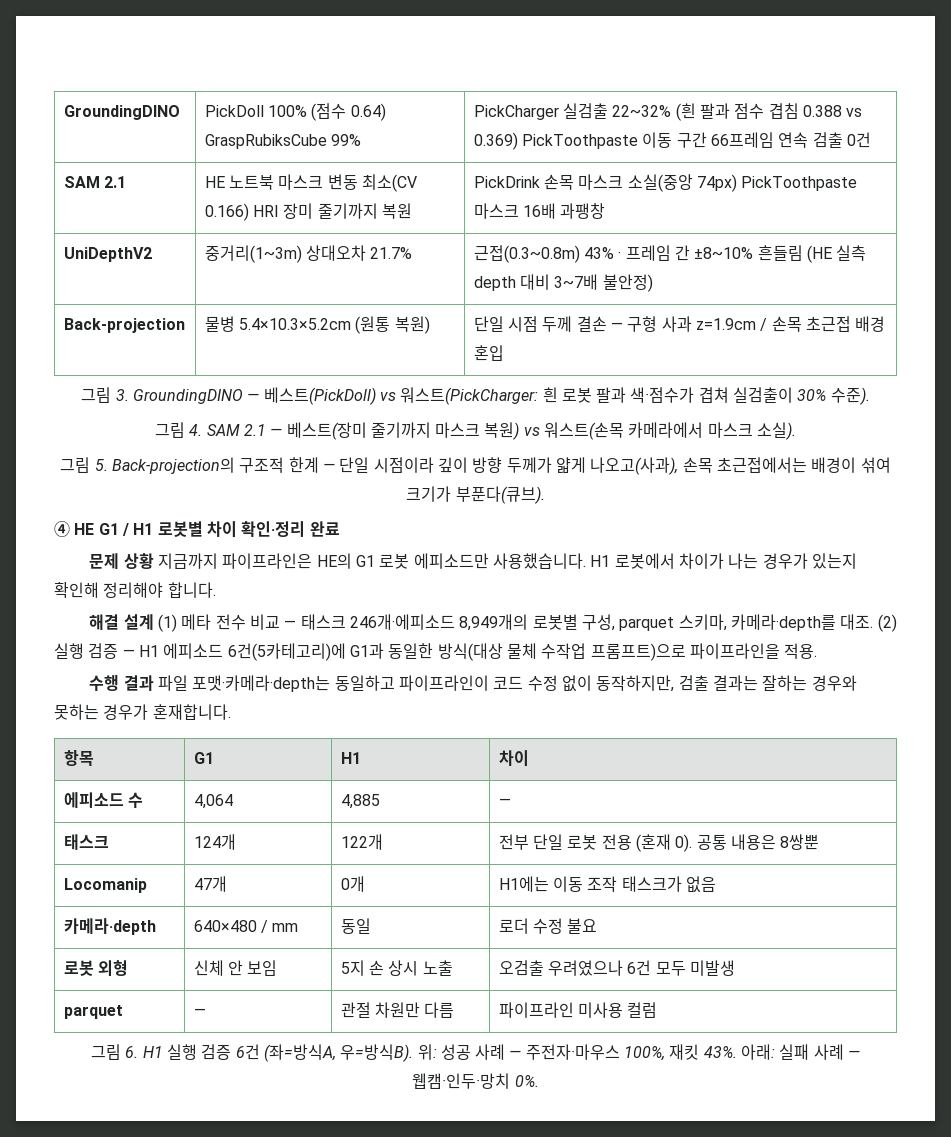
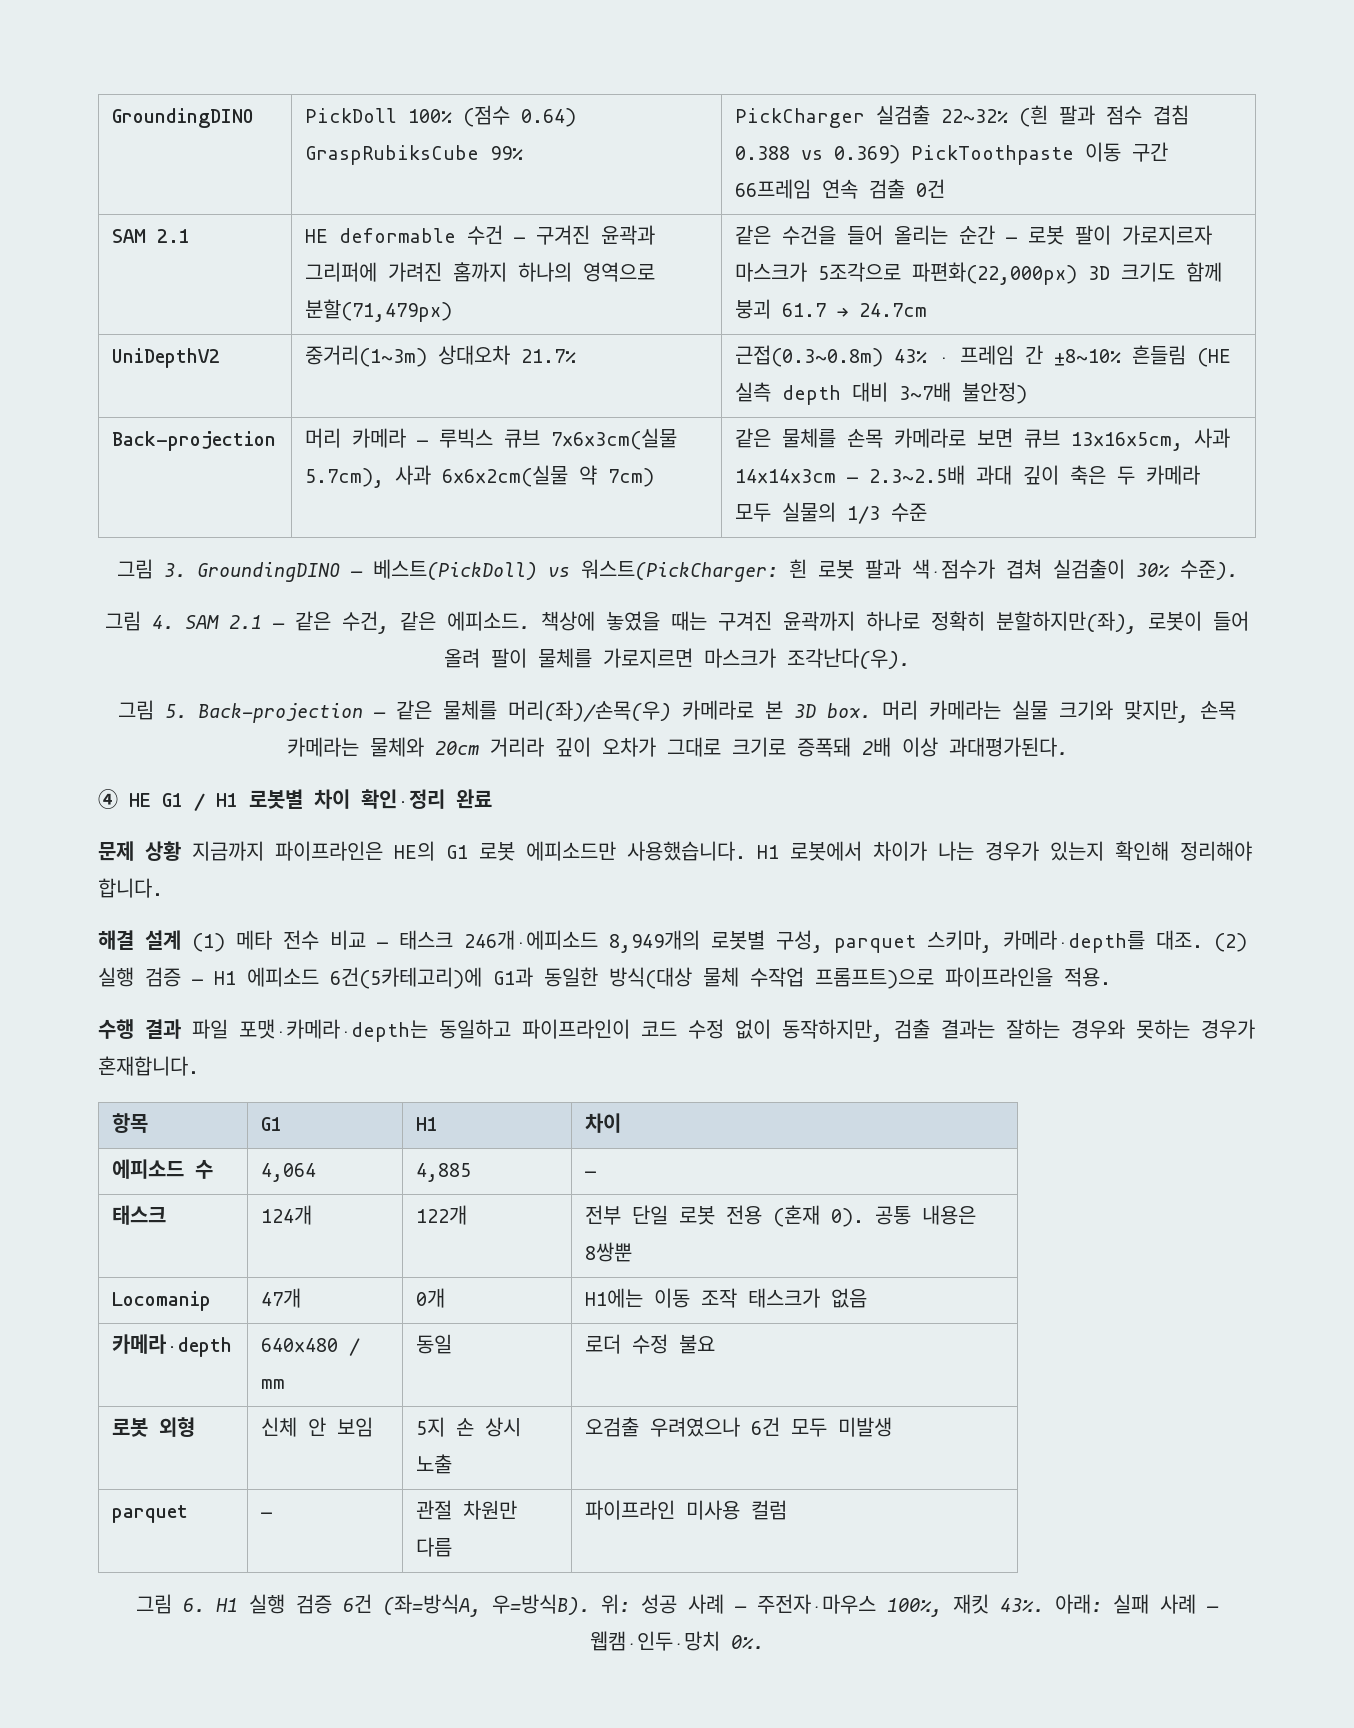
[229,174,417,192] [204,203,412,221] [473,174,858,192] [473,203,606,219] 노트북 마스크 변동 최소(CV 0.166) HRI 장미 줄기까지 복원 | PickDrink 손목 마스크 소실(중앙 74px) PickToothpaste 마스크 16배 과팽창 -> [339,225,656,245] [305,262,656,282] [305,299,453,322] [735,225,1213,245] [735,262,1223,285] [735,299,928,319] deformable 수건 — 구겨진 윤곽과 그리퍼에 가려진 홈까지 하나의 영역으로 분할(71,479px) | 같은 수건을 들어 올리는 순간 — 로봇 팔이 가로지르자 마스크가 5조각으로 파편화(22,000px) 3D 크기도 함께 붕괴 61.7 → 24.7cm
[204,316,430,334] [473,316,886,332] [473,345,504,361] 물병 5.4×10.3×5.2cm (원통 복원) | 단일 시점 두께 결손 — 구형 사과 z=1.9cm / 손목 초근접 배경 혼입 -> [305,428,678,450] [305,465,655,488] [735,428,1231,451] [735,465,1201,485] [735,502,928,524] 머리 카메라 — 루빅스 큐브 7×6×3cm(실물 5.7cm), 사과 6×6×2cm(실물 약 7cm) | 같은 물체를 손목 카메라로 보면 큐브 13×16×5cm, 사과 14×14×3cm — 2.3~2.5배 과대 깊이 축은 두 카메라 모두 실물의 1/3 수준
[286,422,797,440] [60,457,891,475] [406,486,545,504] 베스트(장미 줄기까지 마스크 복원) vs 워스트(손목 카메라에서 마스크 소실). // 그림 5. Back-projection의 구조적 한계 — 단일 시점이라 깊이 방향 두께가 얇게 나오고(사과), 손목 초근접에서는 배경이 섞여 크기가 부푼다(큐브). -> [295,611,1249,634] [444,648,910,669] [118,700,1236,723] [286,737,1068,757] 같은 수건, 같은 에피소드. 책상에 놓였을 때는 구겨진 윤곽까지 하나로 정확히 분할하지만(좌), 로봇이 들어 올려 팔이 물체를 가로지르면 마스크가 조각난다(우). // 그림 5. Back-projection — 같은 물체를 머리(좌)/손목(우) 카메라로 본 3D box. 머리 카메라는 실물 크기와 맞지만, 손목 카메라는 물체와 20cm 거리라 깊이 오차가 그대로 크기로 증폭돼 2배 이상 과대평가된다.

